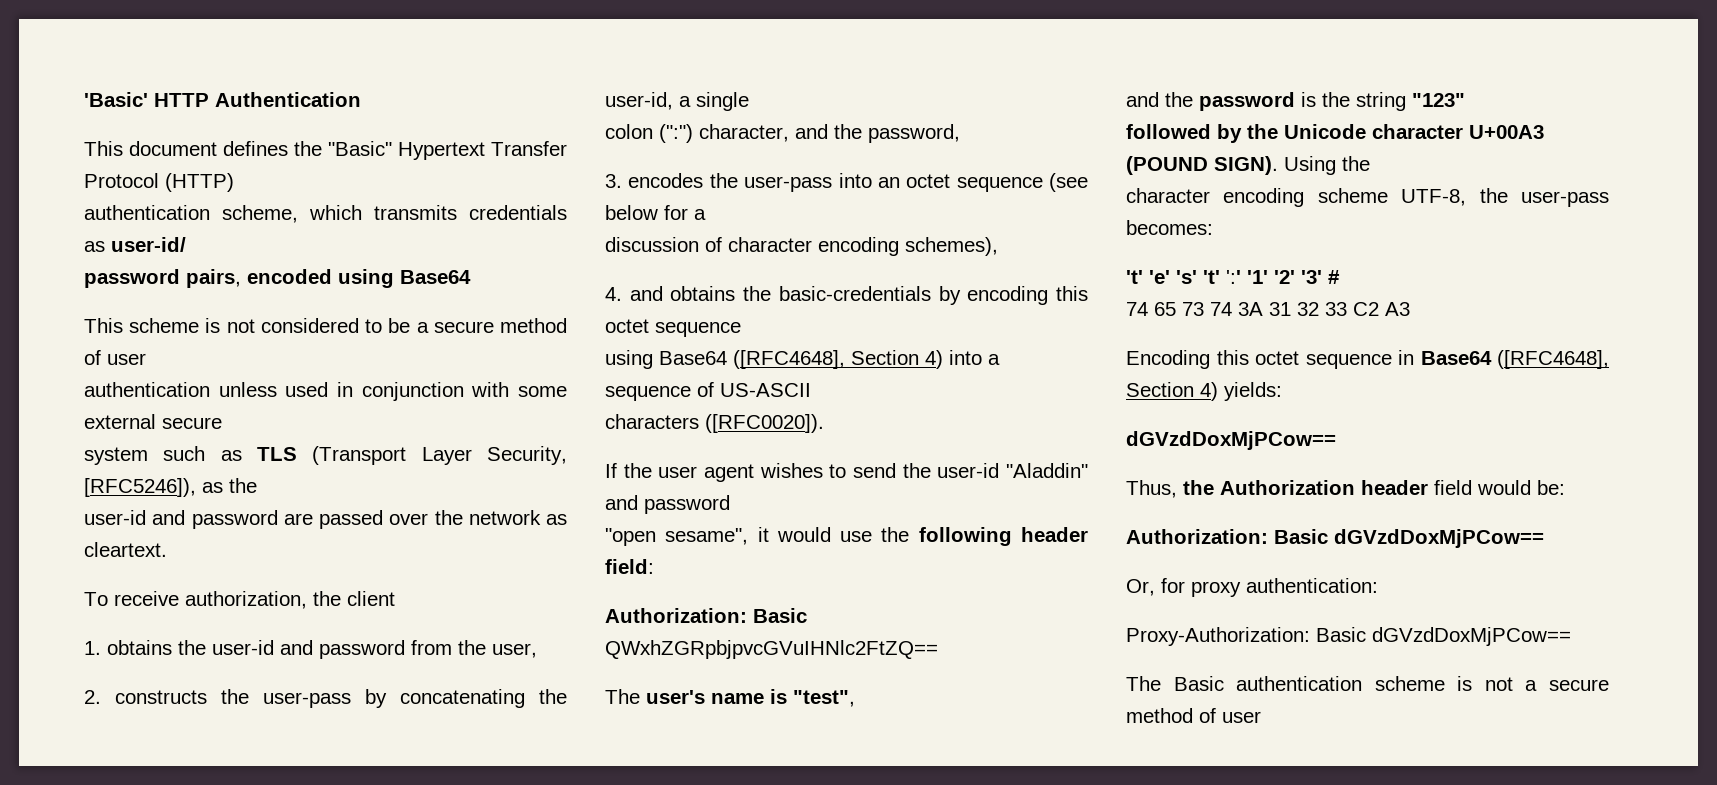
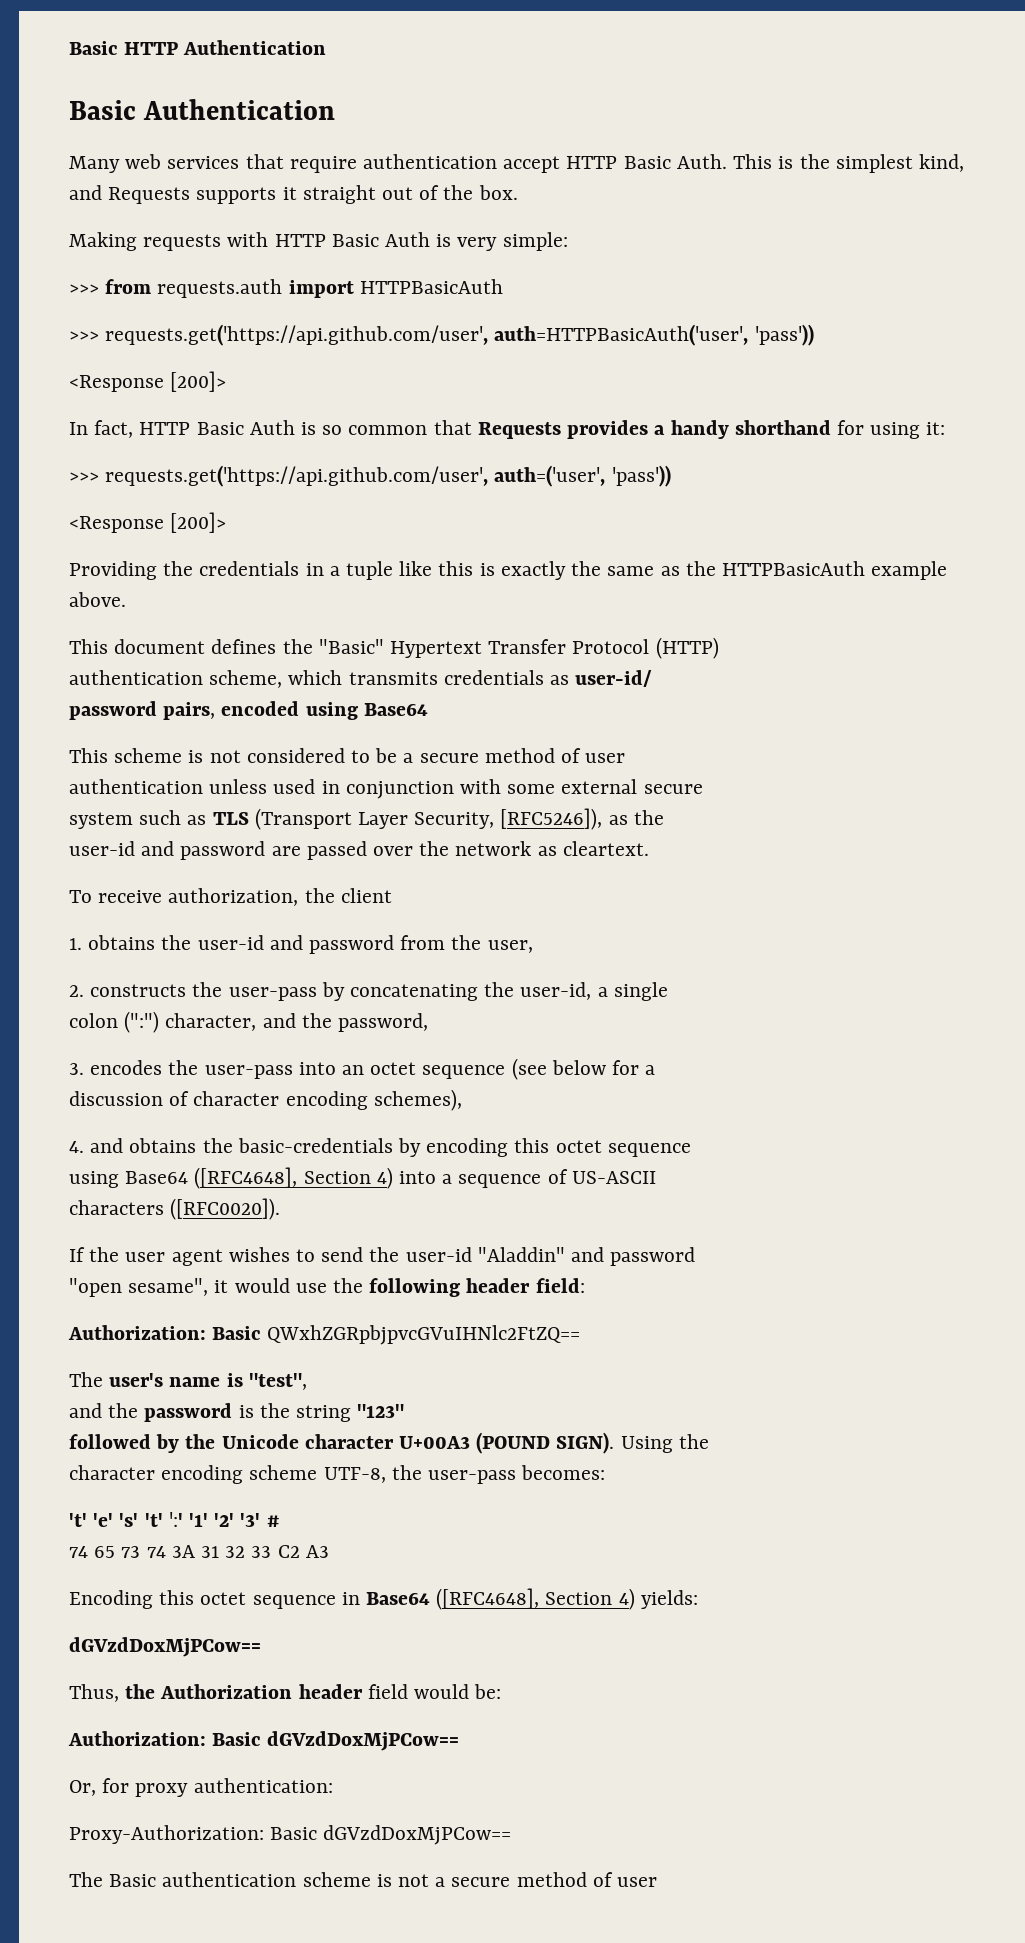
[84,92,148,107] 'Basic' -> [69,41,118,55] Basic
(361, 99) none -> [69,99,336,120] [69,154,964,173] [69,185,518,204] [69,232,568,251] [69,279,503,298] [69,324,814,346] [69,371,227,392] [69,420,946,439] [69,465,671,487] [69,512,227,533] [69,561,948,580] [69,592,126,607] // Basic Authentication // Many web services that require authentication accept HTTP Basic Auth. This is the simplest kind, and Requests supports it straight out of the box. // Making requests with HTTP Basic Auth is very simple: // >>> from requests.auth import HTTPBasicAuth // >>> requests.get('https://api.github.com/user', auth=HTTPBasicAuth('user', 'pass')) // <Response [200]> // In fact, HTTP Basic Auth is so common that Requests provides a handy shorthand for using it: // >>> requests.get('https://api.github.com/user', auth=('user', 'pass')) // <Response [200]> // Providing the credentials in a tuple like this is exactly the same as the HTTPBasicAuth example above.

